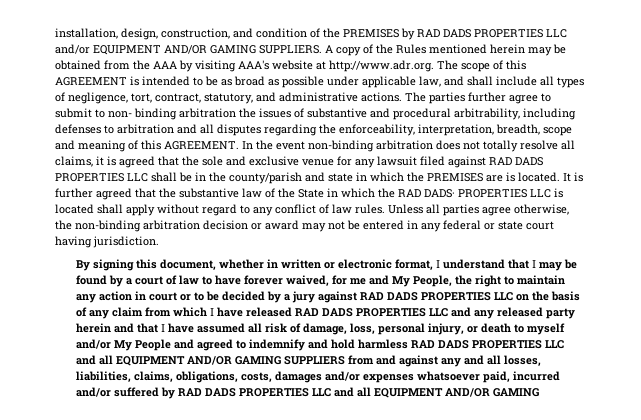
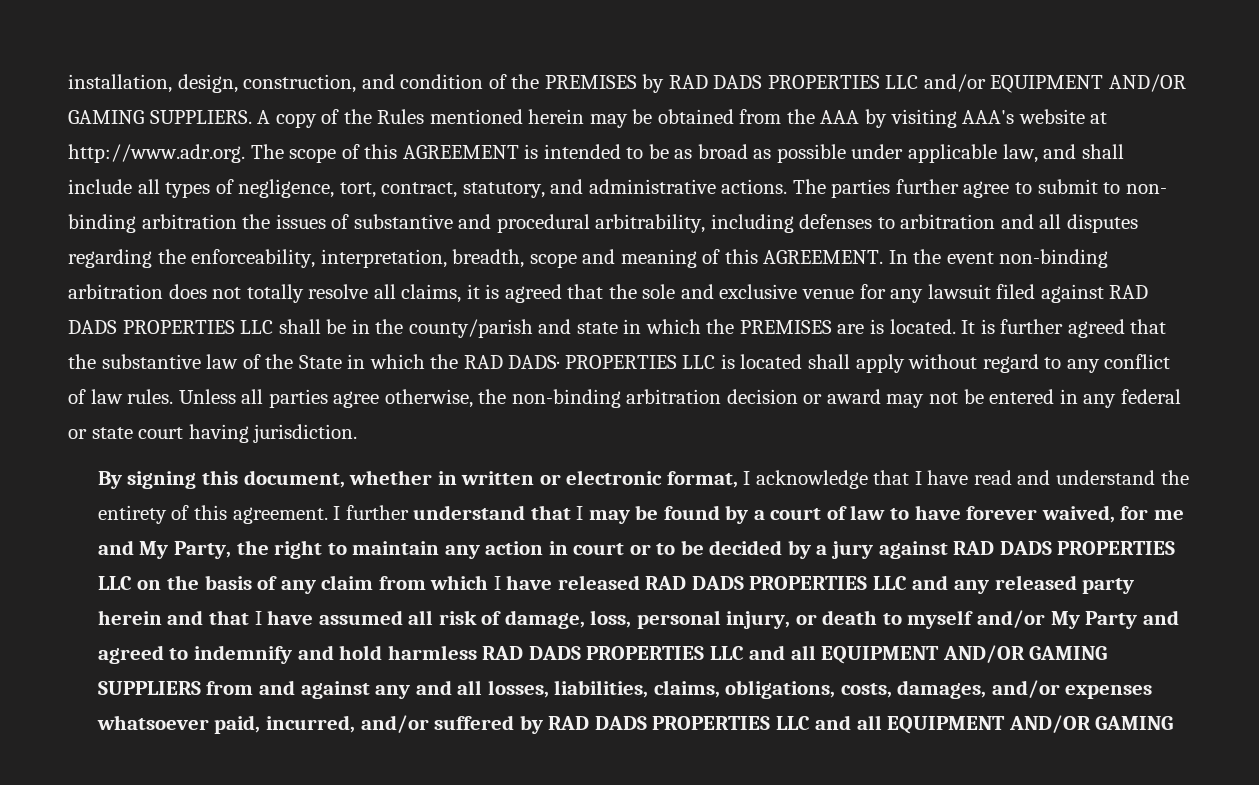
(440, 264) none -> [755,470,1189,489] [97,505,409,524] acknowledge that I have read and understand the entirety of this agreement. I further
[412,275,452,287] People, -> [173,541,231,559] Party,
[134,339,171,351] People -> [1085,611,1138,629] Party
[274,371,322,383] damages -> [897,680,987,699] damages,
[512,371,560,381] incurred -> [265,715,355,733] incurred,

